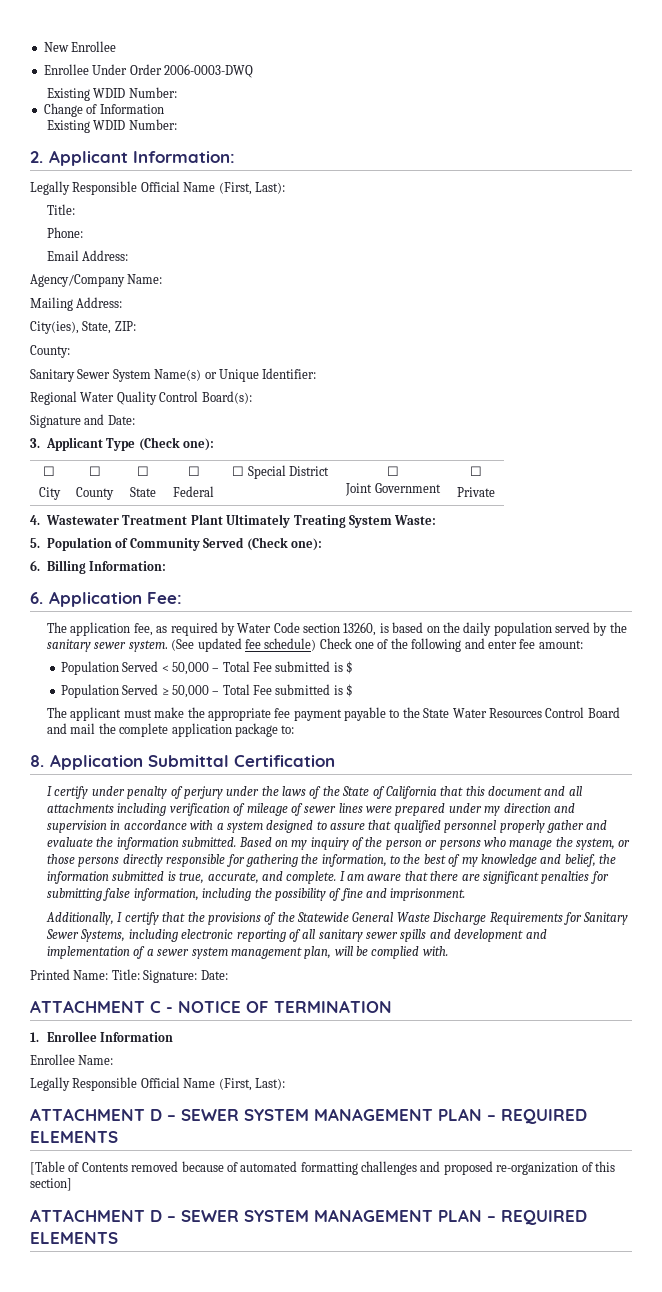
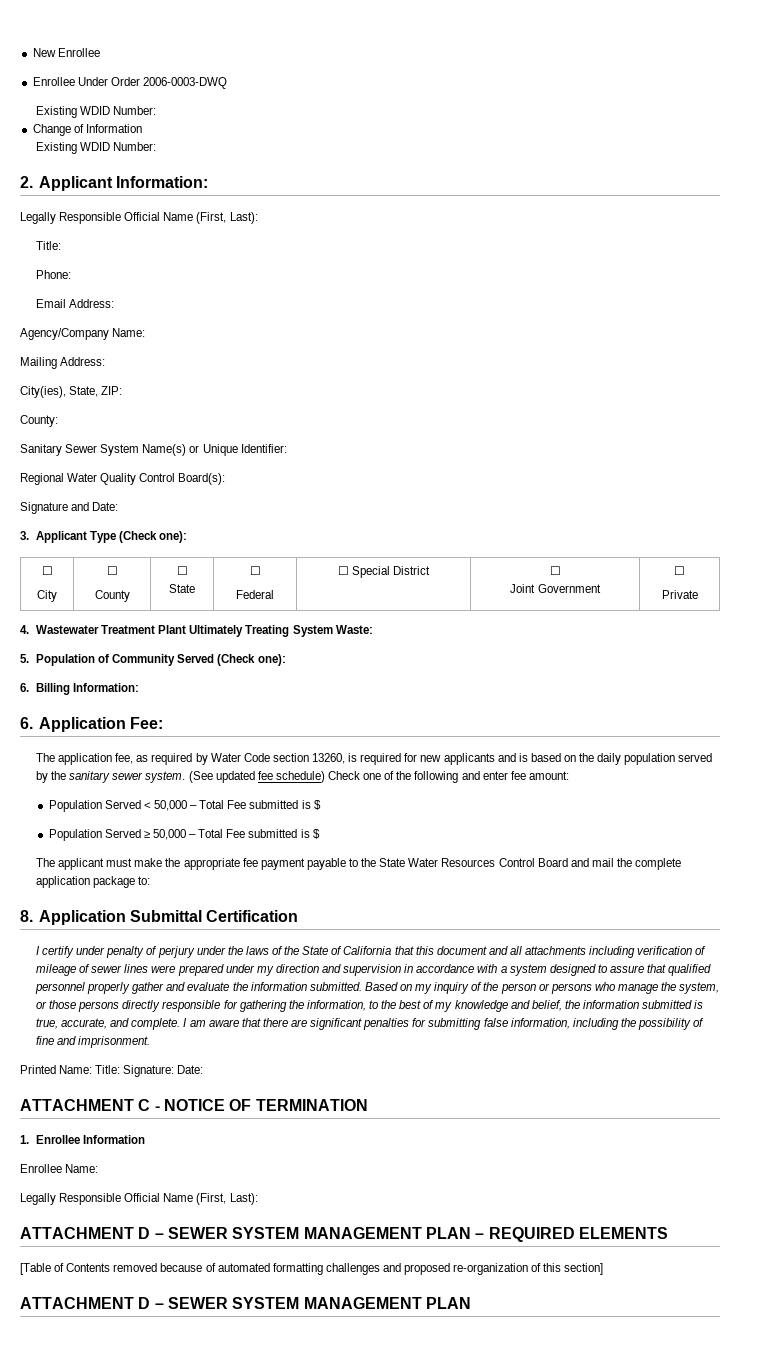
(389, 628) none -> [360,753,528,765] required for new applicants and is
[46,912,629,925] [46,929,547,942] [47,946,448,959] // Additionally, I certify that the provisions of the Statewide General Waste Discharge Requirements for Sanitary Sewer Systems, including electronic reporting of all sanitary sewer spills and development and implementation of a sewer system management plan, will be complied with. -> (151, 1042) none
[487,1210,587,1225] [30,1232,118,1244] – REQUIRED ELEMENTS -> (471, 1303) none

